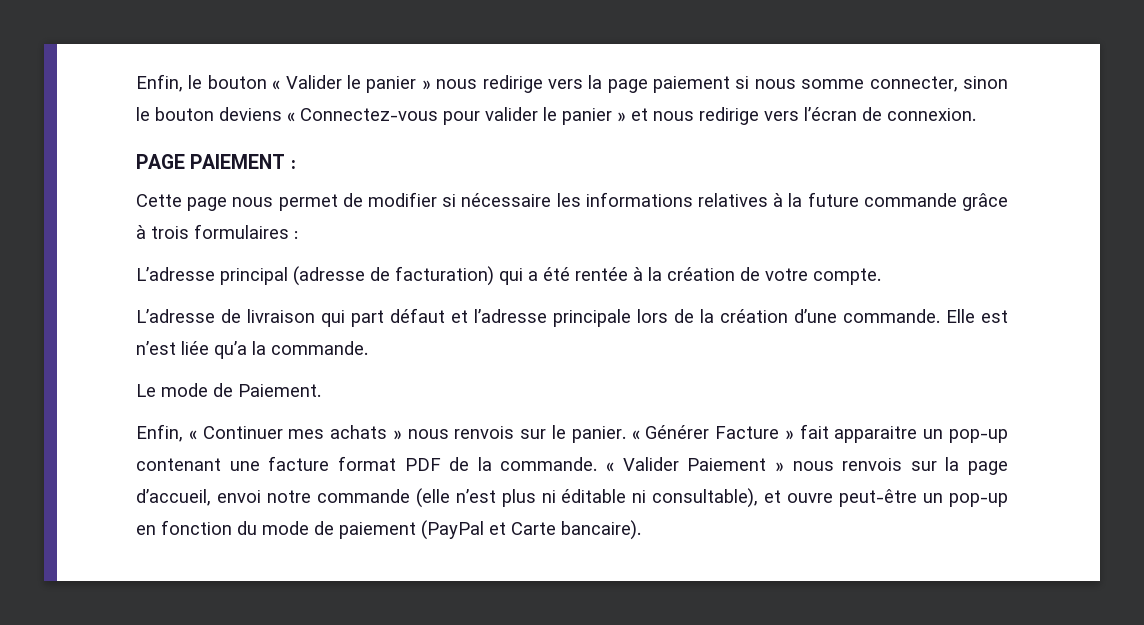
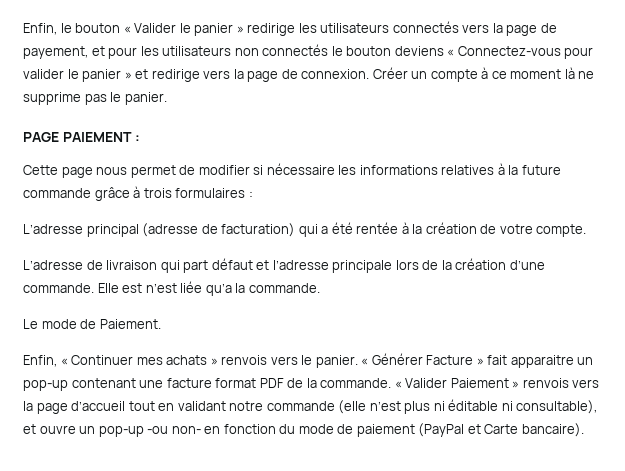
[436,75,1009,93] nous redirige vers la page paiement si nous somme connecter, sinon -> [247,21,557,36] [23,44,329,59] redirige les utilisateurs connectés vers la page de payement, et pour les utilisateurs non connectés
[653,107,857,125] nous redirige vers l’écran -> [151,69,279,82] redirige vers la page
(976, 114) none -> [372,67,595,82] [23,92,167,105] Créer un compte à ce moment là ne supprime pas le panier.
[407,426,547,439] nous renvois sur -> [221,355,298,365] renvois vers
[792,457,1008,475] [136,489,261,506] nous renvois sur la page d’accueil, envoi -> [522,378,600,388] [23,401,226,414] renvois vers la page d’accueil tout en validant
[839,489,1008,507] peut-être un pop-up -> [79,426,201,437] un pop-up -ou non-

